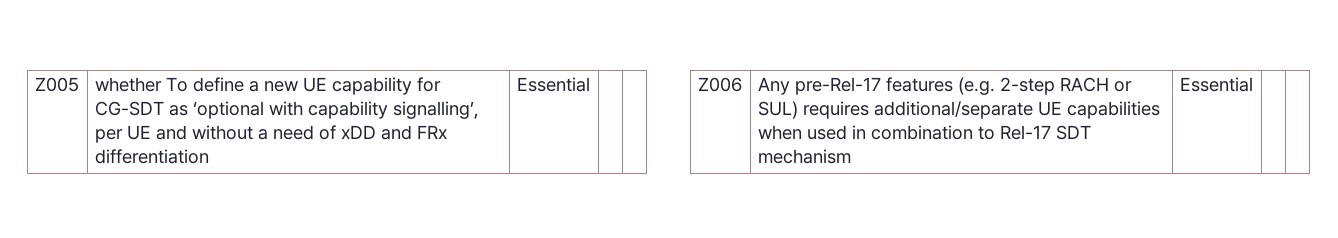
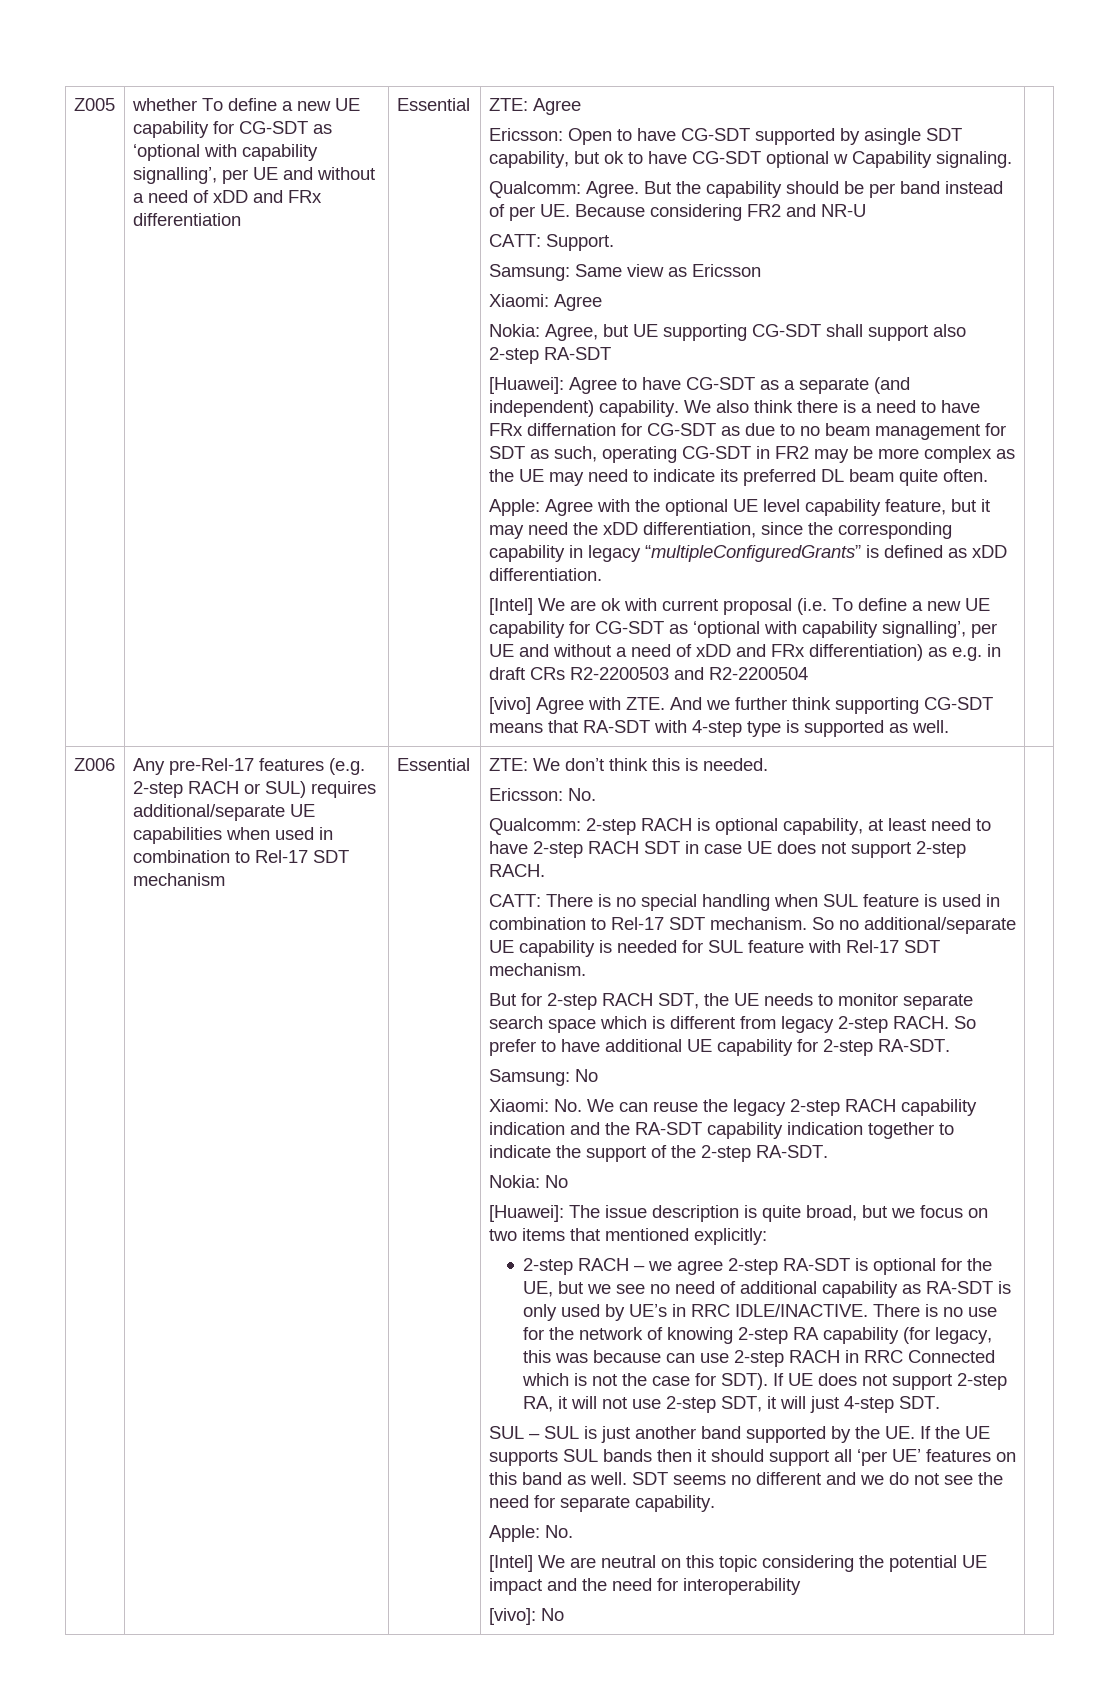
(590, 84) none -> [488,98,581,115] [488,128,962,145] [488,151,1012,168] [488,181,1003,198] [488,204,866,221] [488,234,614,251] [488,264,761,281] [488,294,602,311] [488,324,966,341] [488,347,611,364] [488,377,910,394] [488,400,980,417] [488,423,1006,440] [488,446,1015,463] [488,469,988,486] [488,499,990,516] [488,522,952,539] [488,545,1007,562] [488,568,602,581] [488,598,990,615] [488,621,997,638] [488,644,1001,661] [488,667,808,680] [488,697,993,714] [488,720,949,737] ZTE: Agree // Ericsson: Open to have CG-SDT supported by asingle SDT capability, but ok to have CG-SDT optional w Capability signaling. // Qualcomm: Agree. But the capability should be per band instead of per UE. Because considering FR2 and NR-U // CATT: Support. // Samsung: Same view as Ericsson // Xiaomi: Agree // Nokia: Agree, but UE supporting CG-SDT shall support also 2-step RA-SDT // [Huawei]: Agree to have CG-SDT as a separate (and independent) capability. We also think there is a need to have FRx differnation for CG-SDT as due to no beam management for SDT as such, operating CG-SDT in FR2 may be more complex as the UE may need to indicate its preferred DL beam quite often. // Apple: Agree with the optional UE level capability feature, but it may need the xDD differentiation, since the corresponding capability in legacy “multipleConfiguredGrants” is defined as xDD differentiation. // [Intel] We are ok with current proposal (i.e. To define a new UE capability for CG-SDT as ‘optional with capability signalling’, per UE and without a need of xDD and FRx differentiation) as e.g. in draft CRs R2-2200503 and R2-2200504 // [vivo] Agree with ZTE. And we further think supporting CG-SDT means that RA-SDT with 4-step type is supported as well.
(1253, 84) none -> [488,758,768,771] [488,788,596,801] [488,818,991,835] [488,841,966,858] [488,864,545,877] [488,894,1000,911] [488,917,1016,934] [488,940,940,957] [488,963,586,976] [488,993,973,1010] [488,1016,976,1033] [488,1039,950,1056] [488,1069,598,1086] [488,1099,977,1116] [488,1122,954,1139] [488,1145,828,1162] [488,1175,568,1188] [488,1205,988,1222] [488,1228,767,1245] [523,1258,993,1275] [523,1281,1012,1298] [523,1304,998,1321] [523,1327,993,1344] [523,1350,996,1367] [522,1373,1008,1390] [523,1396,941,1413] [488,1426,990,1443] [488,1449,1016,1466] [488,1472,1003,1485] [488,1495,715,1512] [488,1525,573,1542] [488,1555,987,1572] [488,1578,801,1595] [488,1608,564,1625] ZTE: We don’t think this is needed. // Ericsson: No. // Qualcomm: 2-step RACH is optional capability, at least need to have 2-step RACH SDT in case UE does not support 2-step RACH. // CATT: There is no special handling when SUL feature is used in combination to Rel-17 SDT mechanism. So no additional/separate UE capability is needed for SUL feature with Rel-17 SDT mechanism. // But for 2-step RACH SDT, the UE needs to monitor separate search space which is different from legacy 2-step RACH. So prefer to have additional UE capability for 2-step RA-SDT. // Samsung: No // Xiaomi: No. We can reuse the legacy 2-step RACH capability indication and the RA-SDT capability indication together to indicate the support of the 2-step RA-SDT. // Nokia: No // [Huawei]: The issue description is quite broad, but we focus on two items that mentioned explicitly: // 2-step RACH – we agree 2-step RA-SDT is optional for the UE, but we see no need of additional capability as RA-SDT is only used by UE’s in RRC IDLE/INACTIVE. There is no use for the network of knowing 2-step RA capability (for legacy, this was because can use 2-step RACH in RRC Connected which is not the case for SDT). If UE does not support 2-step RA, it will not use 2-step SDT, it will just 4-step SDT. // SUL – SUL is just another band supported by the UE. If the UE supports SUL bands then it should support all ‘per UE’ features on this band as well. SDT seems no different and we do not see the need for separate capability. // Apple: No. // [Intel] We are neutral on this topic considering the potential UE impact and the need for interoperability // [vivo]: No

